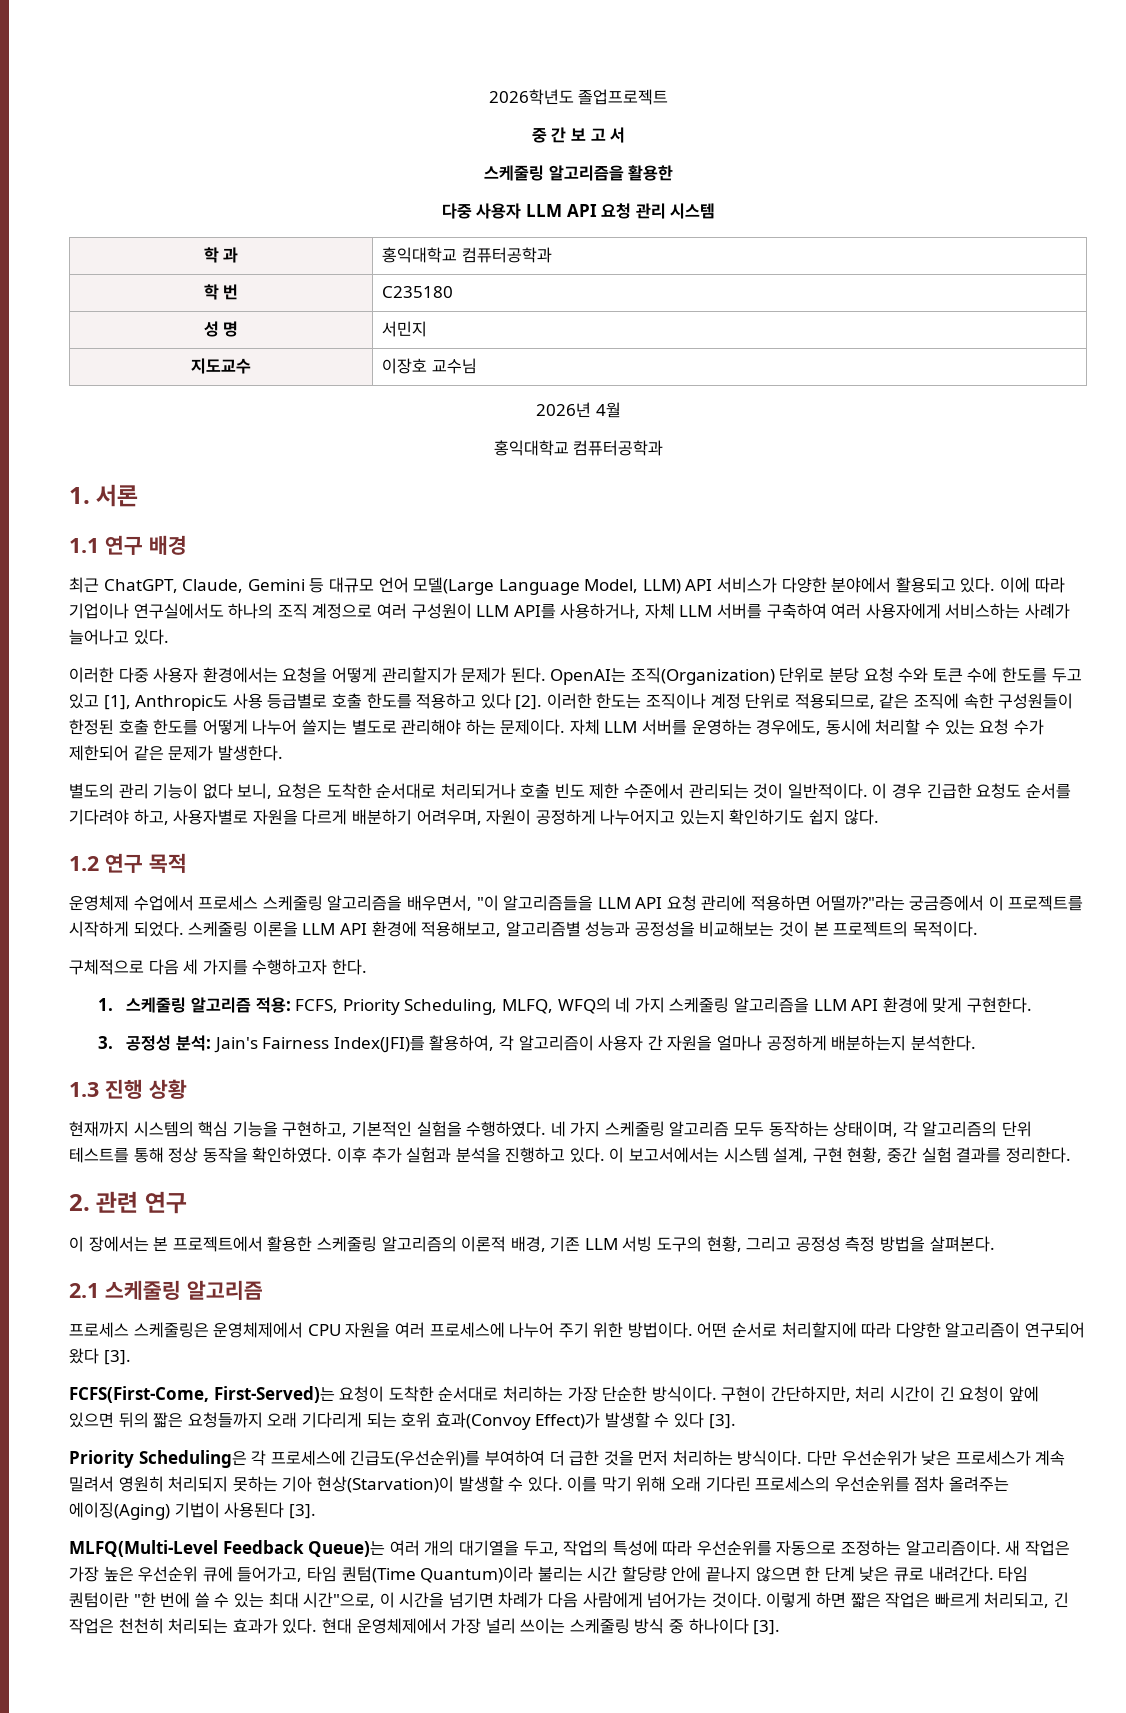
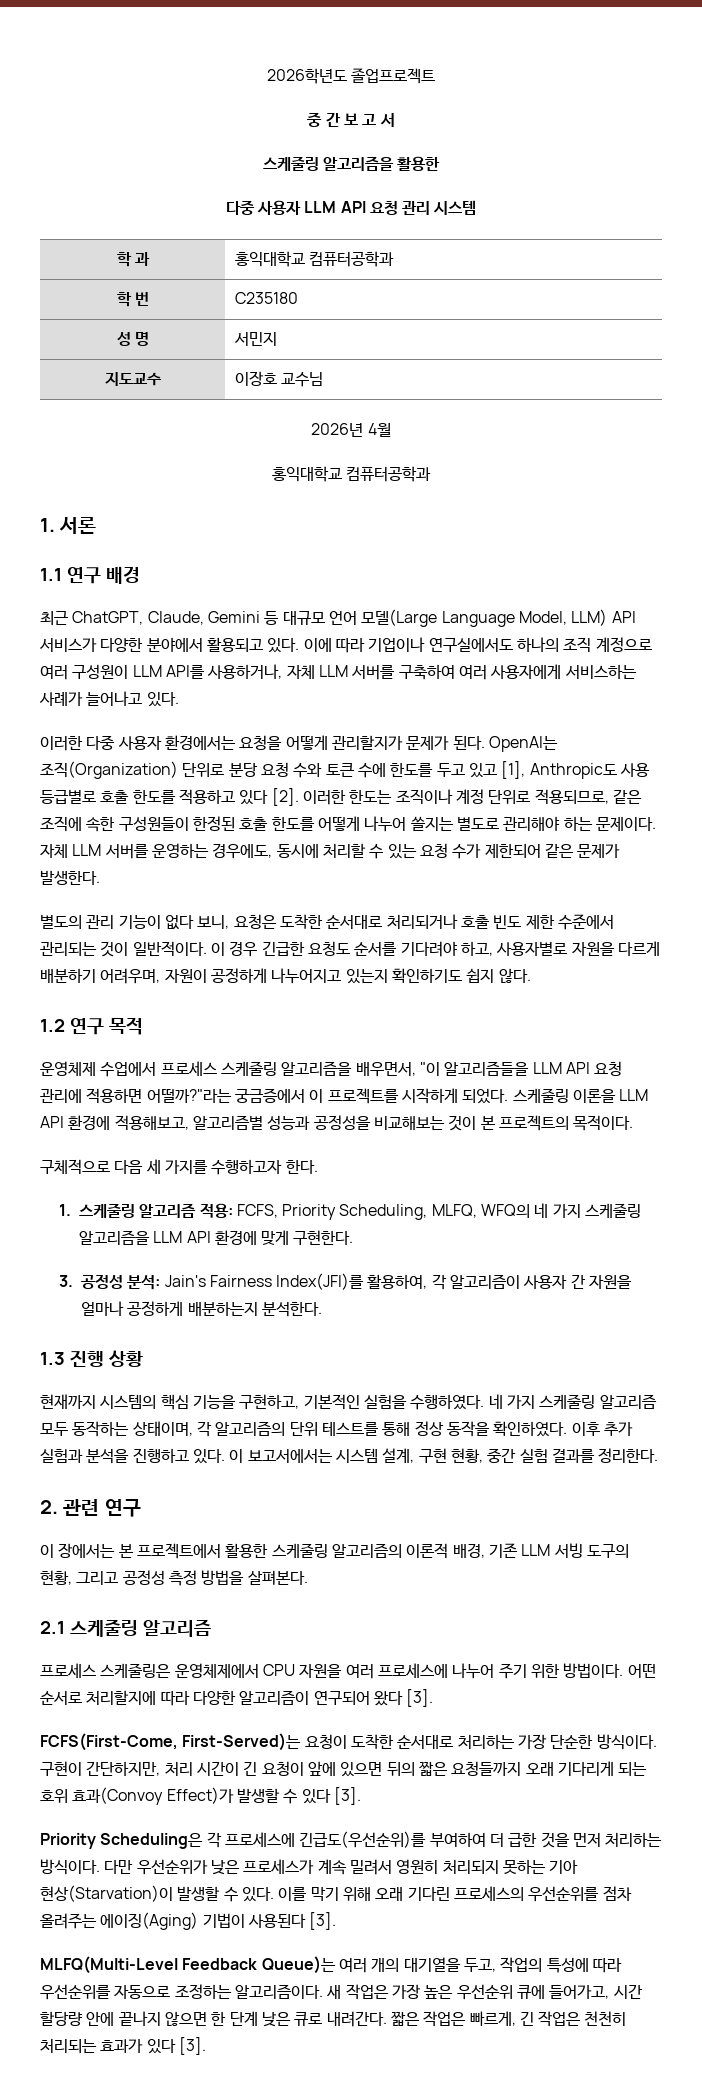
[306,1566,583,1583] 타임 퀀텀(Time Quantum)이라 불리는 -> (610, 1992) none
[998,1566,1029,1582] [69,1592,1050,1608] 타임 퀀텀이란 "한 번에 쓸 수 있는 최대 시간"으로, 이 시간을 넘기면 차례가 다음 사람에게 넘어가는 것이다. 이렇게 하면 짧은 작업은 빠르게 처리되고, -> [390,2011,516,2027] 짧은 작업은 빠르게,
[282,1618,749,1634] 있다. 현대 운영체제에서 가장 널리 쓰이는 스케줄링 방식 중 하나이다 -> [146,2039,176,2054] 있다

